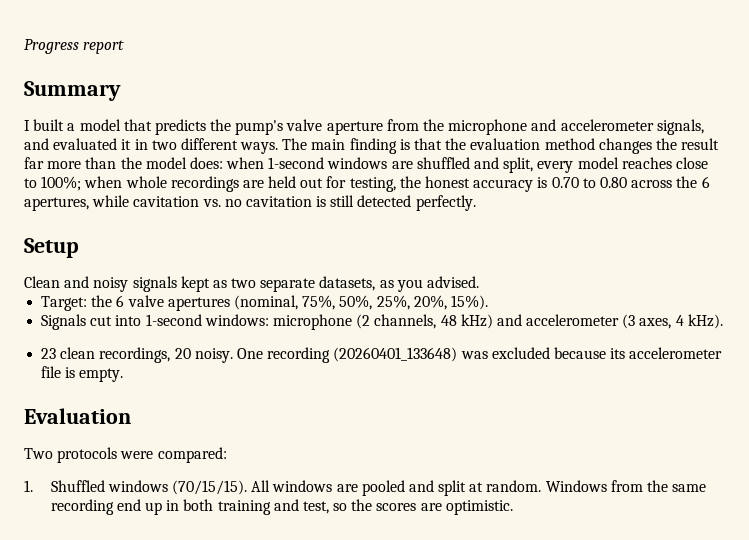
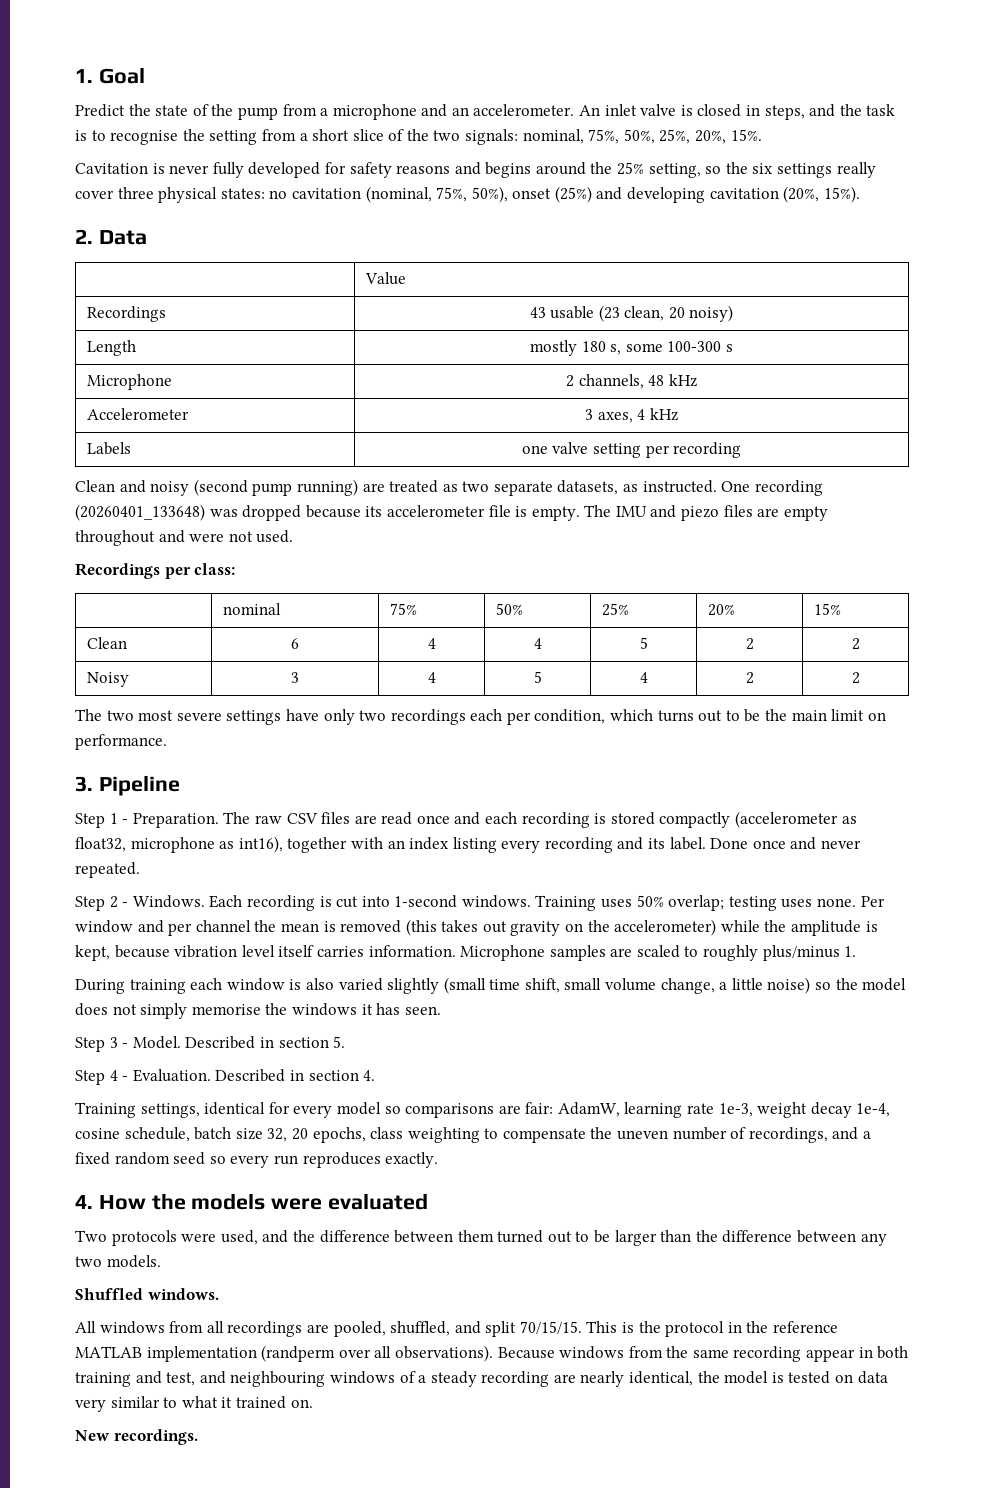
[24,39,125,54] [24,81,121,101] [24,119,704,135] [24,138,720,154] [24,157,708,173] [24,176,710,192] [24,195,476,211] [24,238,79,258] [24,276,210,292] Progress report // Summary // I built a model that predicts the pump's valve aperture from the microphone and accelerometer signals, and evaluated it in two different ways. The main finding is that the evaluation method changes the result far more than the model does: when 1-second windows are shuffled and split, every model reaches close to 100%; when whole recordings are held out for testing, the honest accuracy is 0.70 to 0.80 across the 6 apertures, while cavitation vs. no cavitation is still detected perfectly. // Setup // Clean and noisy signals kept -> [75,67,145,84] [75,104,896,120] [75,129,762,145] [75,162,876,178] [75,186,860,203] [75,229,147,245] [364,272,406,285] [86,306,166,322] [529,305,734,322] [86,340,136,356] [530,340,733,356] [86,374,172,390] [566,374,697,389] [86,408,189,420] [585,408,678,423] [86,442,131,455] [521,442,742,458] [75,479,439,496] 1. Goal // Predict the state of the pump from a microphone and an accelerometer. An inlet valve is closed in steps, and the task is to recognise the setting from a short slice of the two signals: nominal, 75%, 50%, 25%, 20%, 15%. // Cavitation is never fully developed for safety reasons and begins around the 25% setting, so the six settings really cover three physical states: no cavitation (nominal, 75%, 50%), onset (25%) and developing cavitation (20%, 15%). // 2. Data // | Value // Recordings | 43 usable (23 clean, 20 noisy) // Length | mostly 180 s, some 100-300 s // Microphone | 2 channels, 48 kHz // Accelerometer | 3 axes, 4 kHz // Labels | one valve setting per recording // Clean and noisy (second pump running) are treated
[396,276,480,292] [41,295,488,311] [41,314,723,330] [41,347,233,363] you advised. // Target: the 6 valve apertures (nominal, 75%, 50%, 25%, 20%, 15%). // Signals cut into 1-second windows: microphone (2 channels, 48 kHz) and accelerometer (3 axes, 4 kHz). // 23 clean recordings, 20 noisy. -> [642,480,717,493] instructed.
[491,347,550,359] excluded -> [242,505,302,521] dropped
[24,408,131,424] [24,447,227,463] [24,480,607,496] // Evaluation // Two protocols were compared: // 1. Shuffled windows (70/15/15). All windows are pooled and split at random. Windows -> [584,505,828,521] [75,530,294,546] [75,563,236,579] [222,603,281,615] [389,603,417,615] [495,603,523,615] [601,603,629,616] [707,604,735,616] [813,603,841,615] [86,637,127,649] [291,638,299,649] [427,638,436,649] [533,638,542,649] [639,637,648,649] [745,638,754,650] [851,638,860,650] [86,672,129,687] [291,672,299,683] [427,672,436,683] [533,671,542,683] [639,672,648,683] [745,672,754,684] [851,672,860,684] [75,709,886,725] [75,734,167,750] [75,775,180,796] [75,811,857,828] [75,836,862,853] [75,862,140,878] [75,895,885,911] [75,919,878,936] [75,945,857,961] [75,977,907,994] [75,1003,441,1019] [75,1036,346,1052] [75,1069,376,1085] [75,1102,891,1118] [75,1127,872,1143] [75,1152,439,1168] [75,1193,429,1210] [75,1230,887,1246] [75,1255,161,1268] [75,1288,219,1300] [75,1321,839,1337] [75,1345,625,1362] The IMU and piezo files are empty throughout and were not used. // Recordings per class: // | nominal | 75% | 50% | 25% | 20% | 15% // Clean | 6 | 4 | 4 | 5 | 2 | 2 // Noisy | 3 | 4 | 5 | 4 | 2 | 2 // The two most severe settings have only two recordings each per condition, which turns out to be the main limit on performance. // 3. Pipeline // Step 1 - Preparation. The raw CSV files are read once and each recording is stored compactly (accelerometer as float32, microphone as int16), together with an index listing every recording and its label. Done once and never repeated. // Step 2 - Windows. Each recording is cut into 1-second windows. Training uses 50% overlap; testing uses none. Per window and per channel the mean is removed (this takes out gravity on the accelerometer) while the amplitude is kept, because vibration level itself carries information. Microphone samples are scaled to roughly plus/minus 1. // During training each window is also varied slightly (small time shift, small volume change, a little noise) so the model does not simply memorise the windows it has seen. // Step 3 - Model. Described in section 5. // Step 4 - Evaluation. Described in section 4. // Training settings, identical for every model so comparisons are fair: AdamW, learning rate 1e-3, weight decay 1e-4, cosine schedule, batch size 32, 20 epochs, class weighting to compensate the uneven number of recordings, and a fixed random seed so every run reproduces exactly. // 4. How the models were evaluated // Two protocols were used, and the difference between them turned out to be larger than the difference between any two models. // Shuffled windows. // All windows from all recordings are pooled, shuffled, and split 70/15/15. This is the protocol in the reference MATLAB implementation (randperm over all observations). Because windows
[116,499,162,515] end up -> [806,1349,856,1362] appear
[333,499,513,515] so the scores are optimistic. -> [199,1371,888,1387] [75,1396,313,1412] [75,1429,198,1445] and neighbouring windows of a steady recording are nearly identical, the model is tested on data very similar to what it trained on. // New recordings.

